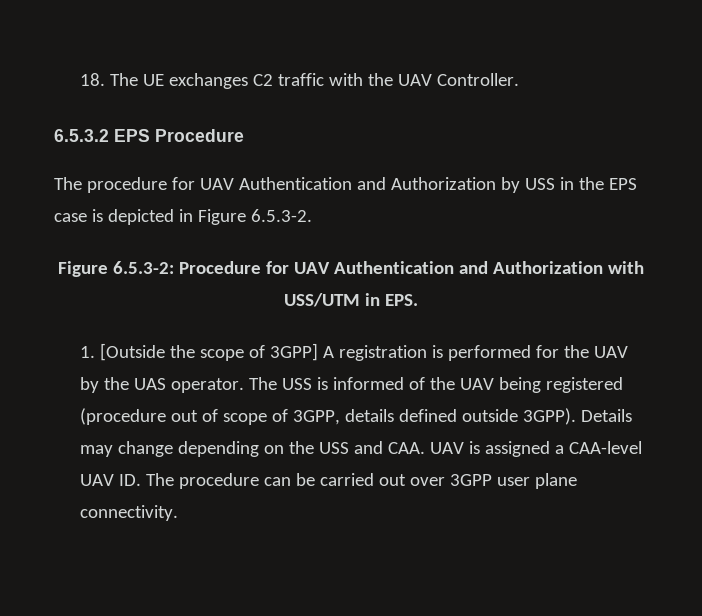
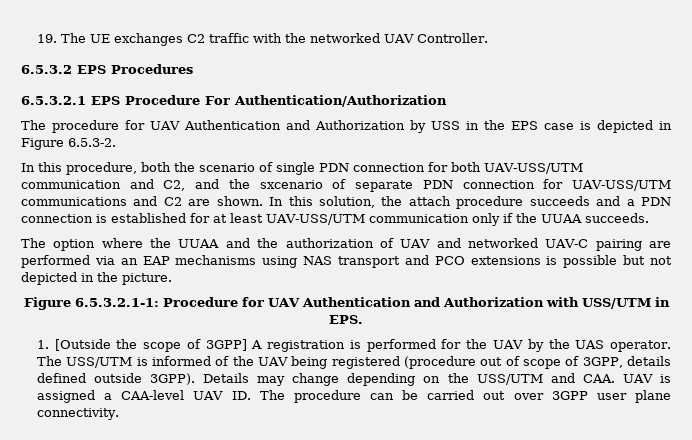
[80,73,106,86] 18. -> [36,34,57,43] 19.
(394, 79) none -> [309,33,380,43] networked
[155,129,244,142] Procedure -> [111,64,193,74] [21,95,447,107] Procedures // 6.5.3.2.1 EPS Procedure For Authentication/Authorization
[58,261,175,277] // Figure 6.5.3-2: -> [21,162,583,175] [21,179,672,192] [21,196,672,209] [21,213,649,226] [21,238,672,251] [21,255,672,268] [21,272,172,285] [23,297,159,310] // In this procedure, both the scenario of single PDN connection for both UAV-USS/UTM communication and C2, and the sxcenario of separate PDN connection for UAV-USS/UTM communications and C2 are shown. In this solution, the attach procedure succeeds and a PDN connection is established for at least UAV-USS/UTM communication only if the UUAA succeeds. // The option where the UUAA and the authorization of UAV and networked UAV-C pairing are performed via an EAP mechanisms using NAS transport and PCO extensions is possible but not depicted in the picture. // Figure 6.5.3.2.1-1:
[282,378,313,390] USS -> [66,357,133,368] USS/UTM
[319,442,350,454] USS -> [476,374,543,385] USS/UTM

